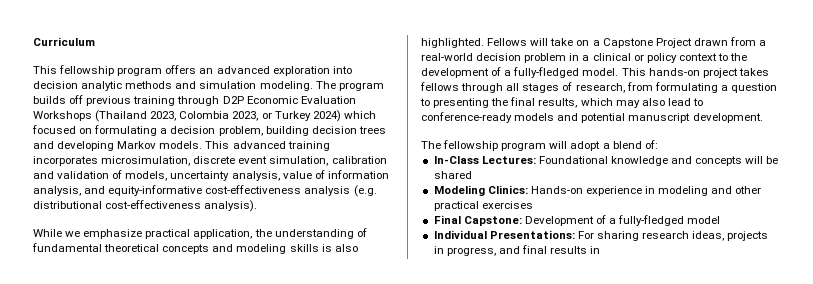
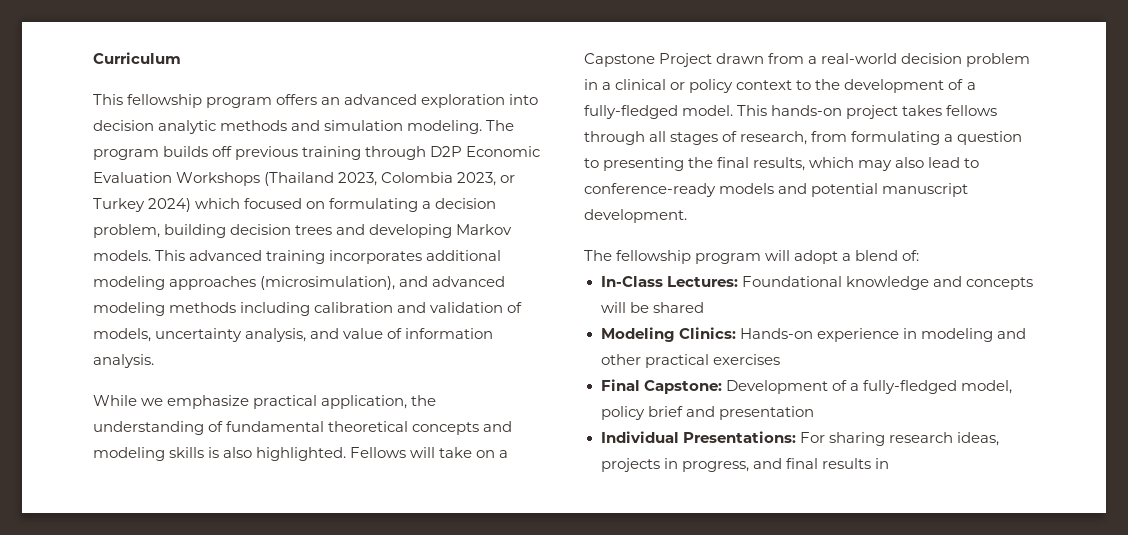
[101,156,329,166] microsimulation, discrete event simulation, -> [426,250,502,261] [93,276,506,290] [93,302,311,316] additional modeling approaches (microsimulation), and advanced modeling methods including
(280, 176) none -> [310,328,340,339] and
[33,185,377,197] [33,200,258,212] analysis, and equity-informative cost-effectiveness analysis (e.g. distributional cost-effectiveness analysis). -> [93,354,154,368] analysis.
[687,216,721,224] model -> [960,380,1012,394] [600,406,814,420] model, policy brief and presentation

